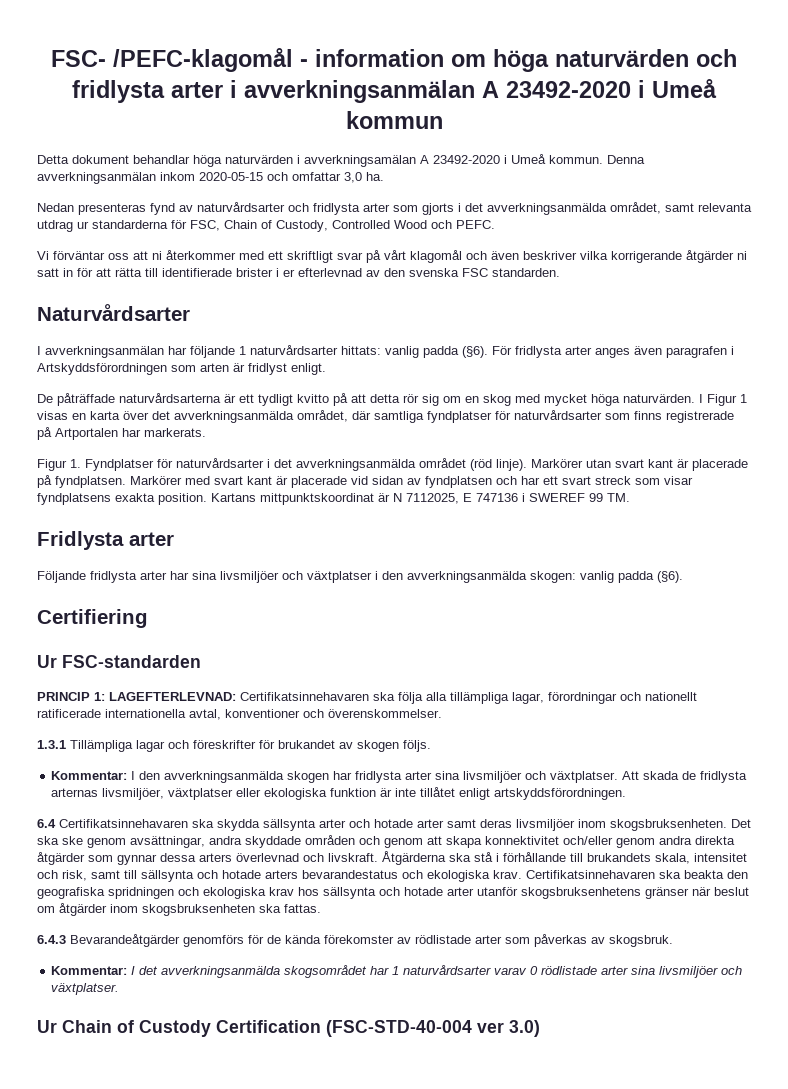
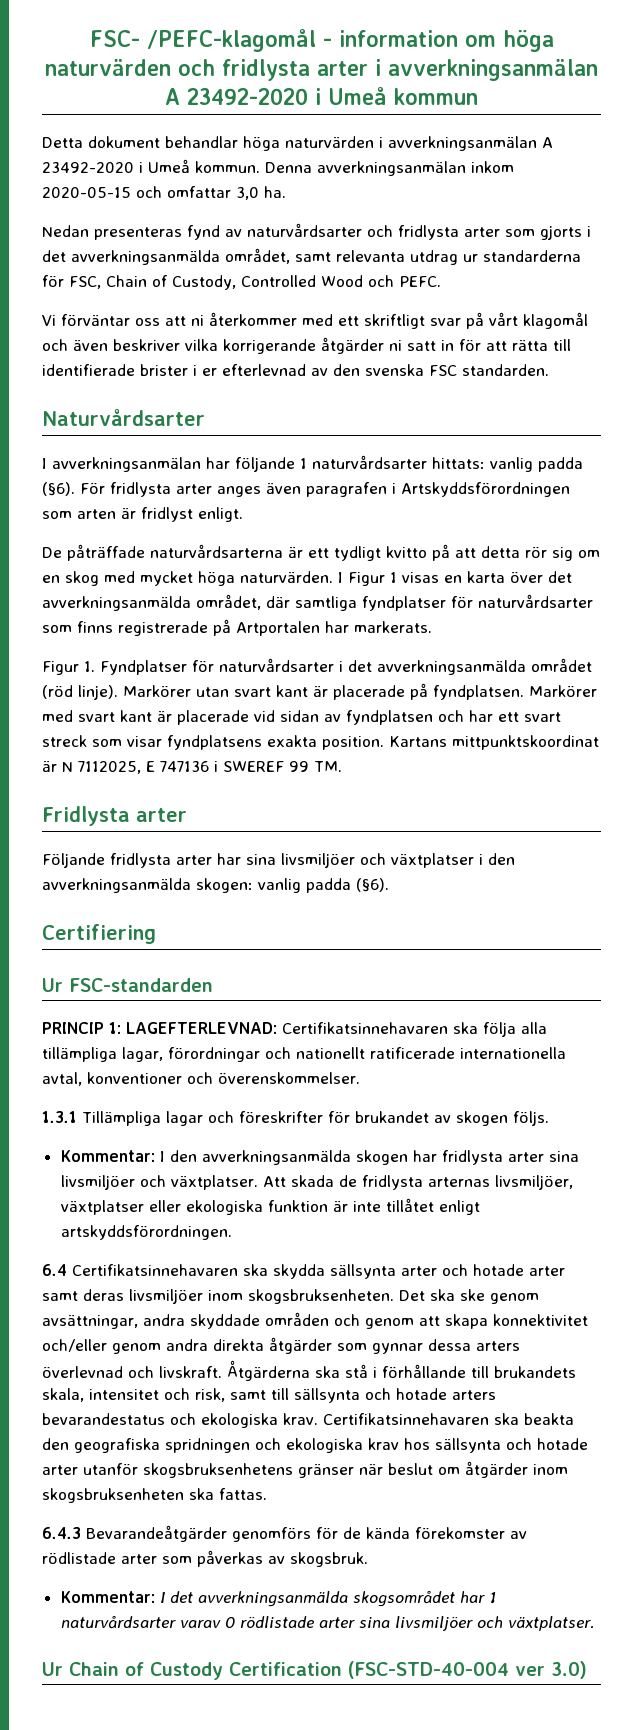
[304,155,416,167] avverkningsamälan -> [388,136,537,151] avverkningsanmälan

